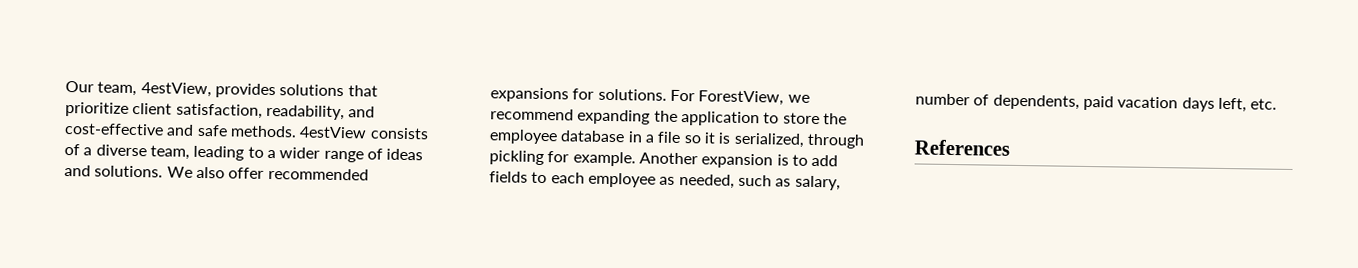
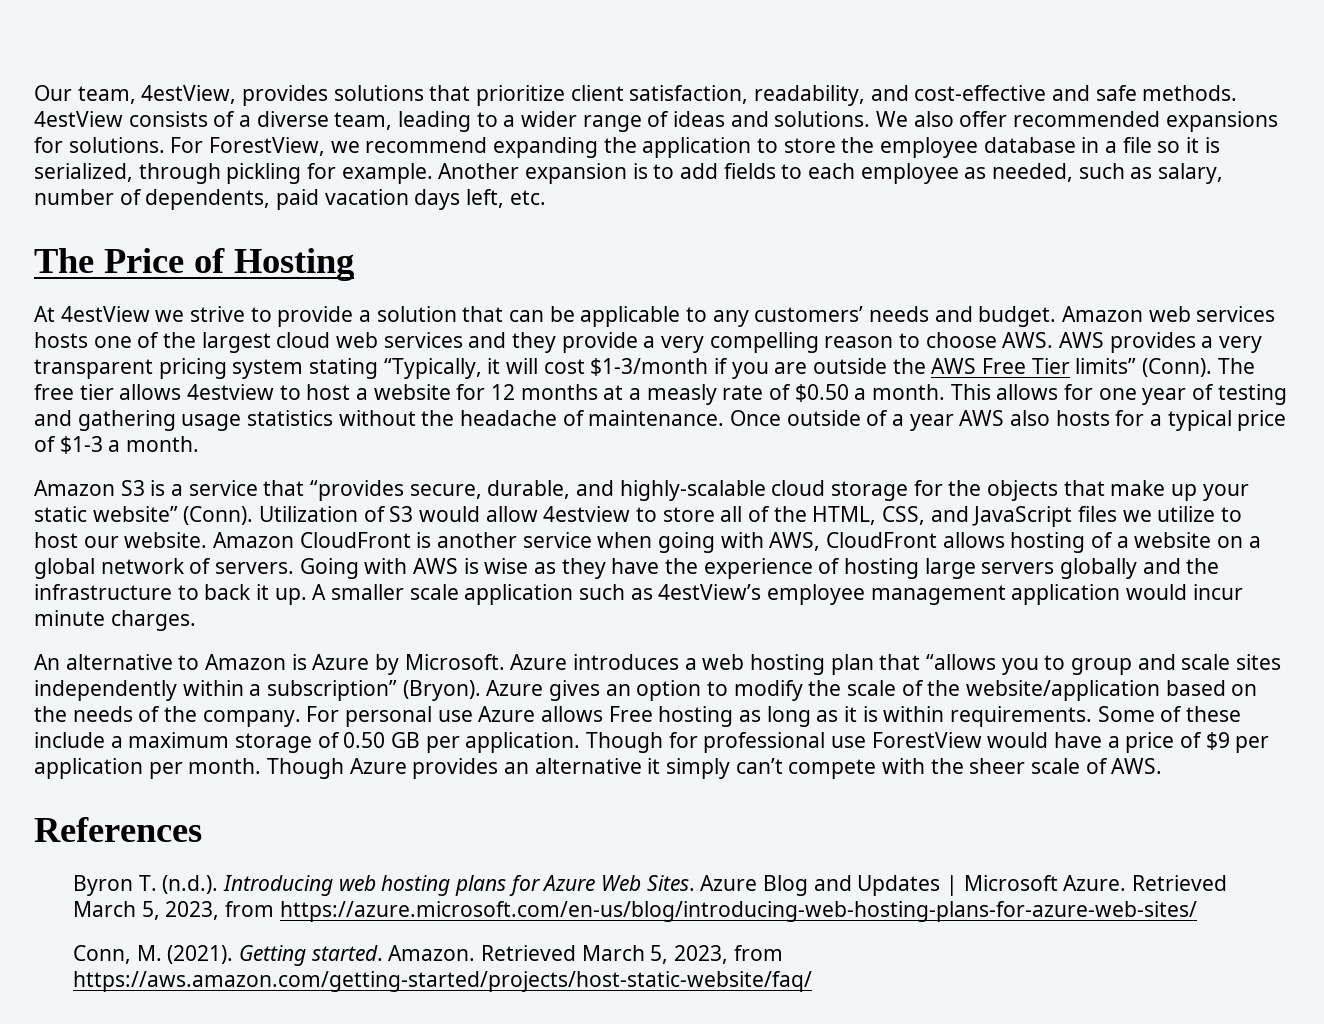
[914,139,1010,156] References -> [34,248,354,281] [34,306,1276,327] [34,332,1263,353] [34,358,1255,379] [34,384,1287,405] [34,410,1287,431] [34,436,200,454] [34,480,1249,501] [34,506,1243,527] [34,532,1261,553] [34,558,1220,579] [34,584,1243,605] [34,610,196,631] [34,654,1282,675] [34,680,1258,701] [34,706,1242,727] [34,732,1270,753] [34,758,1163,779] [34,817,202,842] [72,875,1227,896] [72,901,1197,922] [72,945,783,966] [72,971,812,992] The Price of Hosting // At 4estView we strive to provide a solution that can be applicable to any customers’ needs and budget. Amazon web services hosts one of the largest cloud web services and they provide a very compelling reason to choose AWS. AWS provides a very transparent pricing system stating “Typically, it will cost $1-3/month if you are outside the AWS Free Tier limits” (Conn). The free tier allows 4estview to host a website for 12 months at a measly rate of $0.50 a month. This allows for one year of testing and gathering usage statistics without the headache of maintenance. Once outside of a year AWS also hosts for a typical price of $1-3 a month. // Amazon S3 is a service that “provides secure, durable, and highly-scalable cloud storage for the objects that make up your static website” (Conn). Utilization of S3 would allow 4estview to store all of the HTML, CSS, and JavaScript files we utilize to host our website. Amazon CloudFront is another service when going with AWS, CloudFront allows hosting of a website on a global network of servers. Going with AWS is wise as they have the experience of hosting large servers globally and the infrastructure to back it up. A smaller scale application such as 4estView’s employee management application would incur minute charges. // An alternative to Amazon is Azure by Microsoft. Azure introduces a web hosting plan that “allows you to group and scale sites independently within a subscription” (Bryon). Azure gives an option to modify the scale of the website/application based on the needs of the company. For personal use Azure allows Free hosting as long as it is within requirements. Some of these include a maximum storage of 0.50 GB per application. Though for professional use ForestView would have a price of $9 per application per month. Though Azure provides an alternative it simply can’t compete with the sheer scale of AWS. // References // Byron T. (n.d.). Introducing web hosting plans for Azure Web Sites. Azure Blog and Updates | Microsoft Azure. Retrieved March 5, 2023, from https://azure.microsoft.com/en-us/blog/introducing-web-hosting-plans-for-azure-web-sites/ // Conn, M. (2021). Getting started. Amazon. Retrieved March 5, 2023, from https://aws.amazon.com/getting-started/projects/host-static-website/faq/

